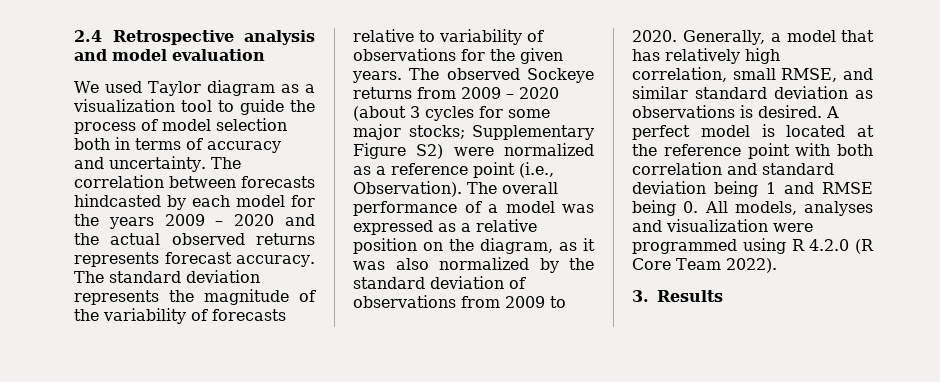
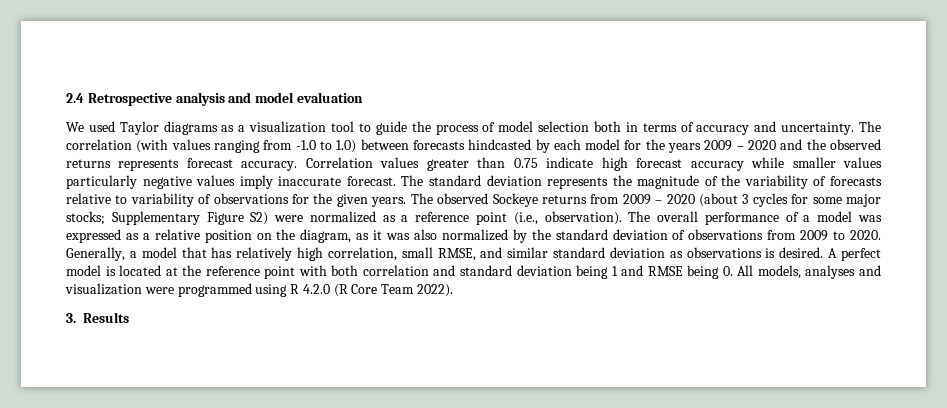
[206,80,275,96] diagram -> [163,121,218,135] diagrams
(164, 181) none -> [136,139,357,153] (with values ranging from -1.0 to 1.0)
[110,233,161,245] actual -> (826, 144) none
(316, 261) none -> [305,157,882,171] [66,175,396,189] Correlation values greater than 0.75 indicate high forecast accuracy while smaller values particularly negative values imply inaccurate forecast.
[353,181,462,197] Observation). -> [544,211,622,225] observation).

